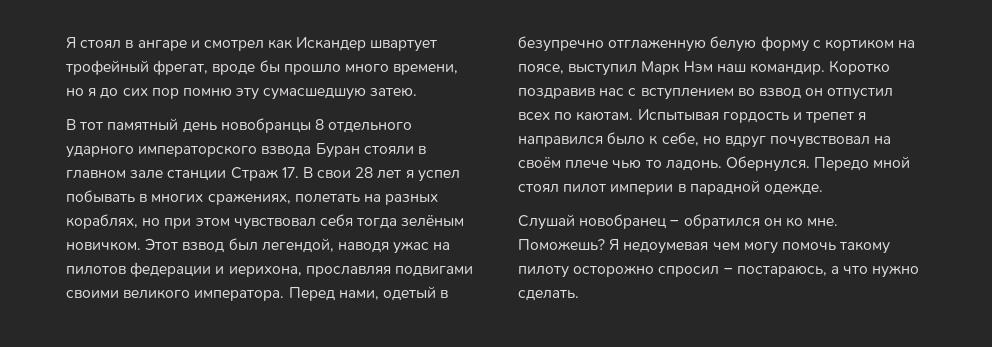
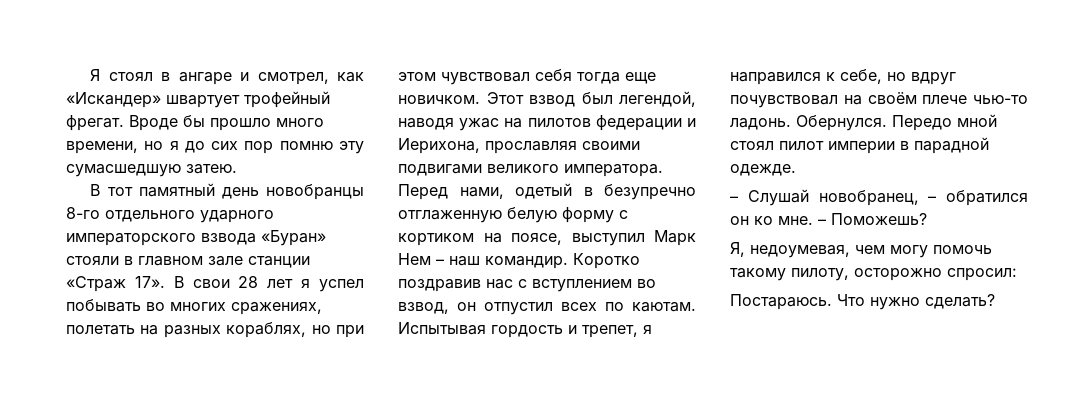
[203,36,438,52] [65,60,256,75] смотрел как Искандер швартует трофейный фрегат, вроде -> [257,72,365,85] [66,91,330,108] [66,115,178,131] смотрел, как «Искандер» швартует трофейный фрегат. Вроде
[314,119,324,130] 8 -> [66,207,100,219] 8-го
[315,143,360,158] Буран -> [261,230,326,246] «Буран»
[230,167,299,181] Страж 17. -> [66,276,165,292] «Страж 17».
[139,194,148,202] в -> [146,302,165,311] во
[401,215,465,227] зелёным -> [625,72,656,84] еще
[228,266,473,277] [66,290,119,298] иерихона, прославляя подвигами своими -> [398,138,640,154] [398,164,482,176] Иерихона, прославляя своими подвигами
[683,61,713,72] Нэм -> [398,253,444,265] Нем –
[758,88,801,99] взвод -> [398,302,449,314] взвод,
[805,112,855,123] трепет -> [582,325,638,338] трепет,
[607,132,646,145] было -> (821, 78) none
[612,160,662,168] чью то -> [973,95,1028,104] чью-то
[518,214,667,230] Слушай новобранец -> [730,189,919,206] – Слушай новобранец,
(839, 222) none -> [818,219,826,225] –
[609,239,709,254] Я недоумевая -> [730,242,850,258] // Я, недоумевая,
[518,265,920,278] [518,290,579,301] пилоту осторожно спросил – постараюсь, а что нужно сделать. -> [791,268,1017,281] [730,294,995,310] пилоту, осторожно спросил: // Постараюсь. Что нужно сделать?

